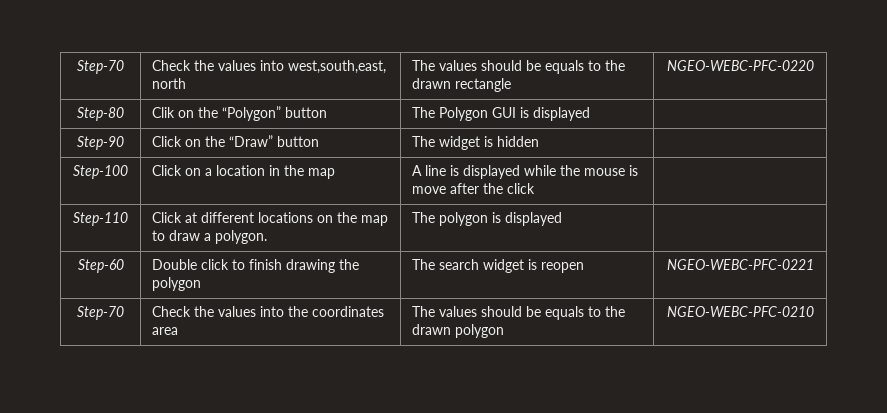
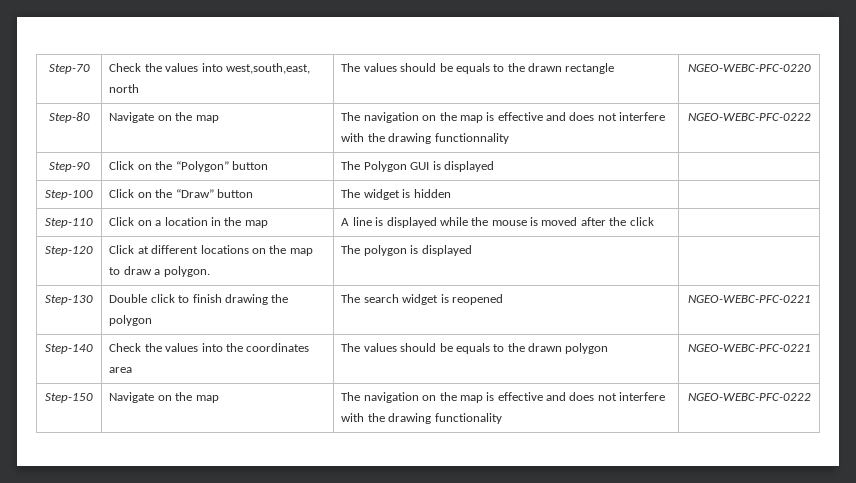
[152,107,176,118] Clik -> [109,112,219,123] [341,112,666,123] [341,133,509,144] [687,113,811,121] [48,162,90,172] [109,161,135,170] Navigate on the map | The navigation on the map is effective and does not interfere with the drawing functionnality | NGEO-WEBC-PFC-0222 // Step-90 | Click
[77,136,124,150] Step-90 -> [45,190,93,200] Step-100
[73,165,128,179] Step-100 -> [45,218,93,228] Step-110
[412,186,447,194] move -> [541,217,578,226] moved
[73,212,128,226] Step-110 -> [45,246,93,256] Step-120
[77,259,124,273] Step-60 -> [45,295,93,305] Step-130
[541,262,585,273] [666,259,814,270] [77,306,124,320] reopen | NGEO-WEBC-PFC-0221 // Step-70 -> [451,294,503,305] [687,295,811,303] [45,344,93,354] reopened | NGEO-WEBC-PFC-0221 // Step-140
[666,306,814,317] NGEO-WEBC-PFC-0210 -> [687,344,811,352] [45,393,93,403] [109,392,219,403] [341,392,666,403] [341,413,502,424] [687,393,811,401] NGEO-WEBC-PFC-0221 // Step-150 | Navigate on the map | The navigation on the map is effective and does not interfere with the drawing functionality | NGEO-WEBC-PFC-0222

